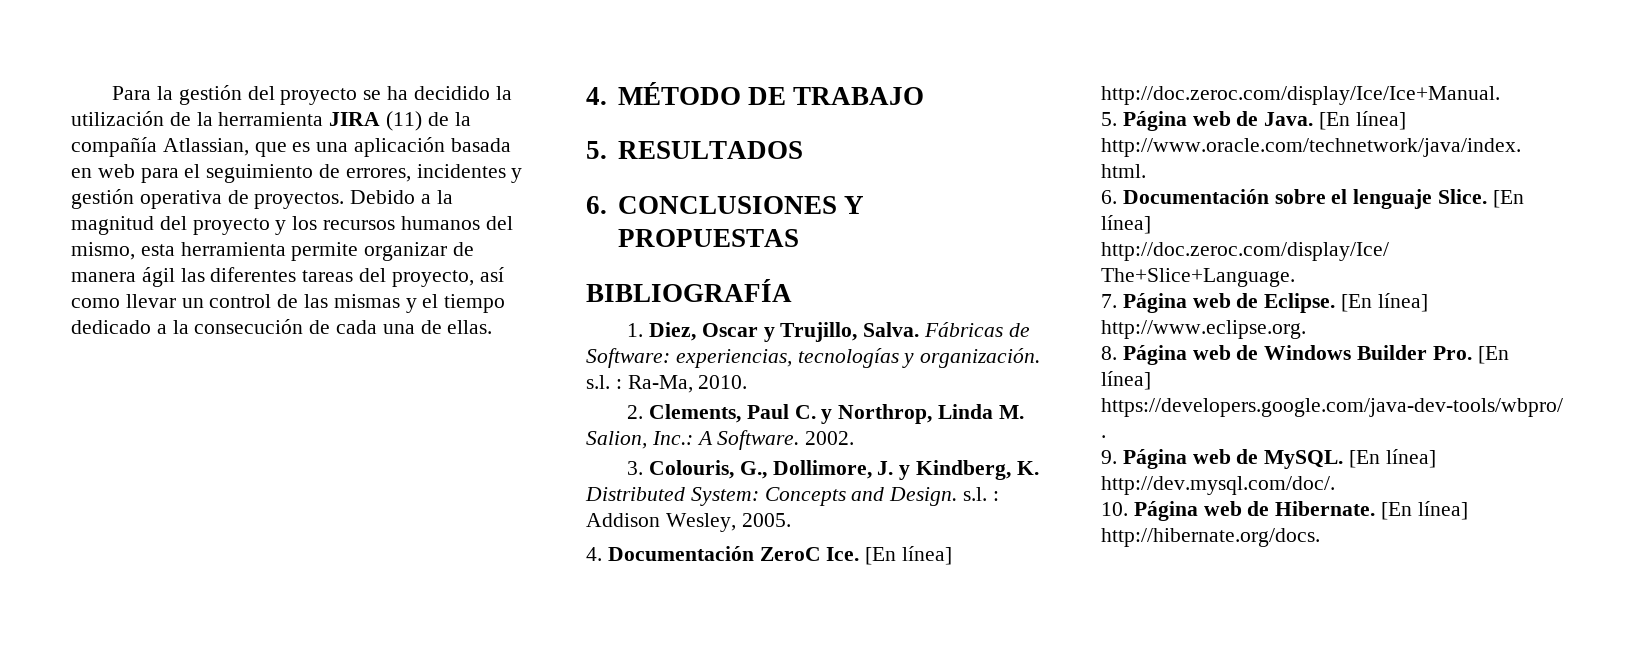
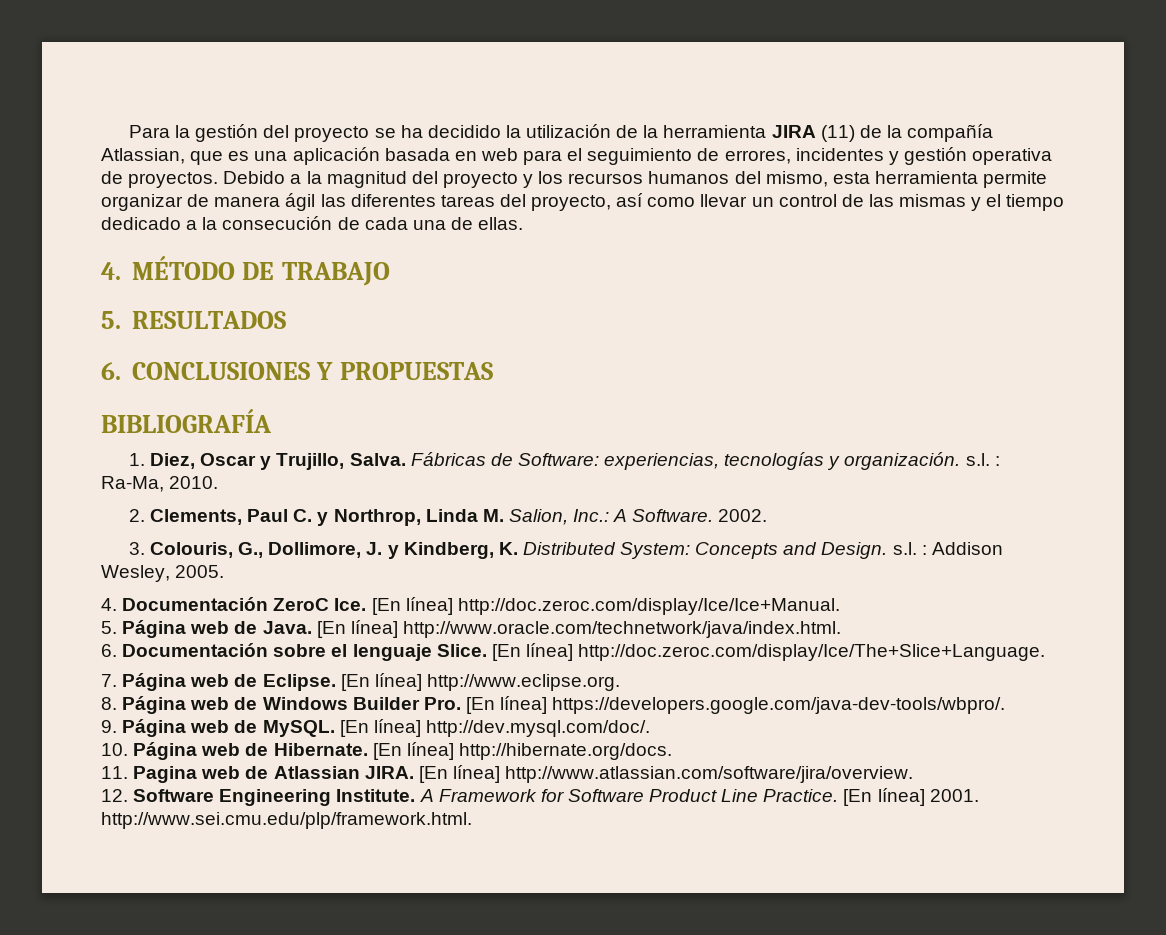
(1320, 537) none -> [101,765,914,783] [101,788,979,806] [101,812,472,829] // 11. Pagina web de Atlassian JIRA. [En línea] http://www.atlassian.com/software/jira/overview. // 12. Software Engineering Institute. A Framework for Software Product Line Practice. [En línea] 2001. http://www.sei.cmu.edu/plp/framework.html.

